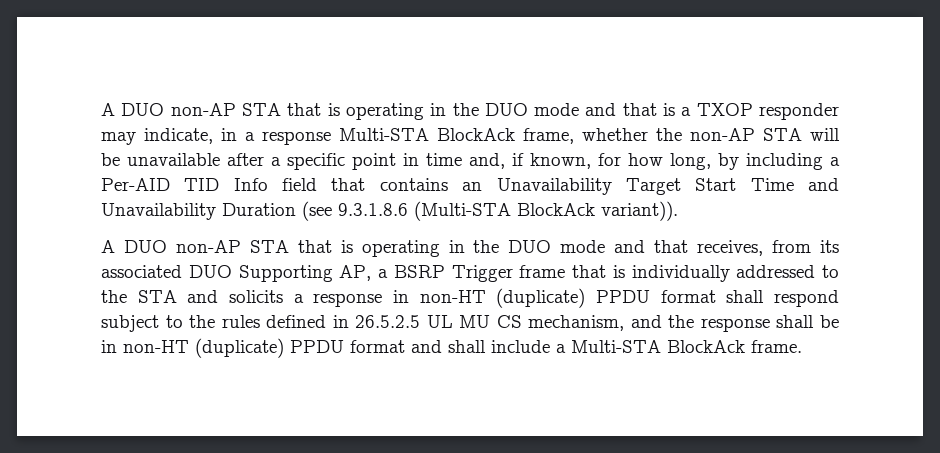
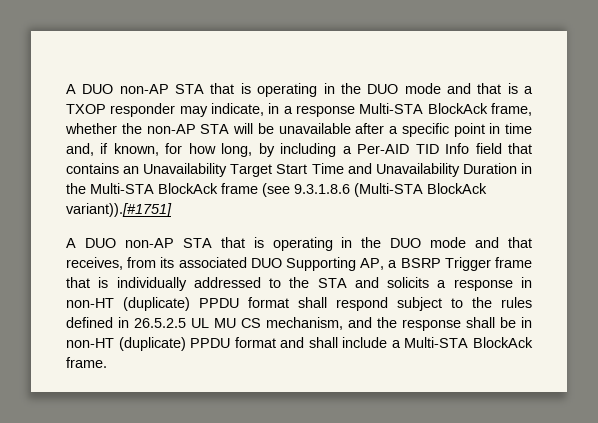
(296, 209) none -> [520,163,532,174] [66,183,258,194] in the Multi-STA BlockAck frame
[601,201,678,221] variant)). -> [66,203,172,217] variant)).[#1751]

